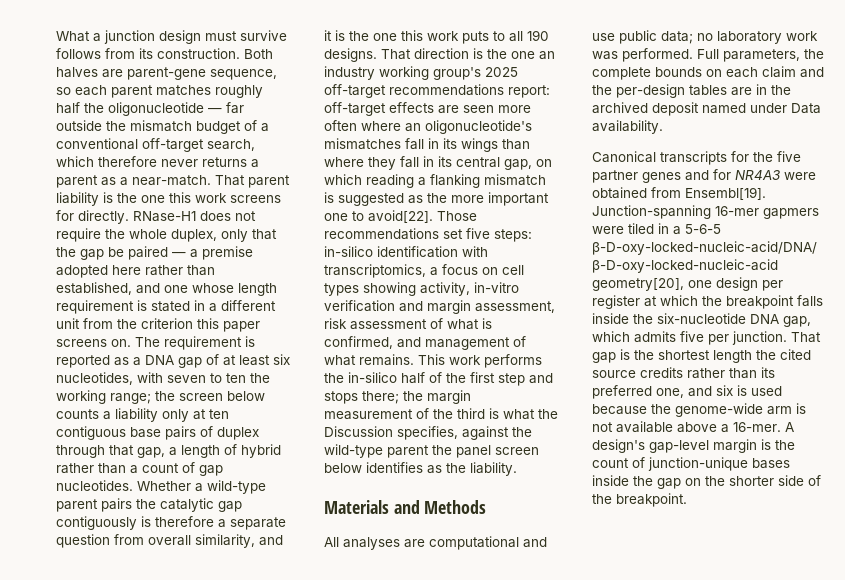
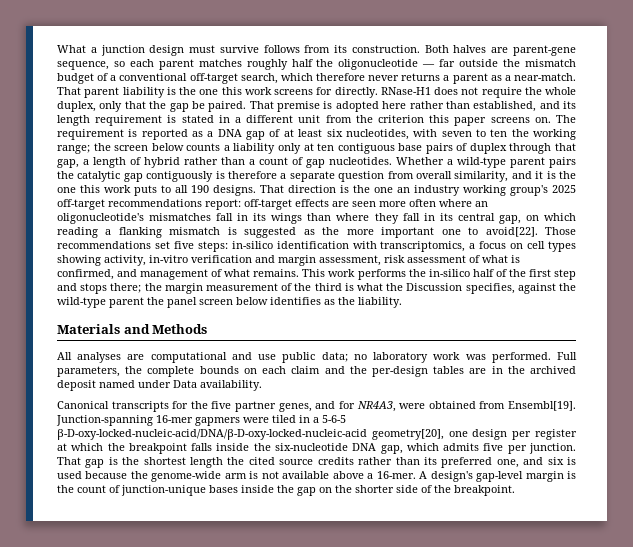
[128,246,253,260] paired — a premise -> [208,101,333,112] paired. That premise is
[164,283,234,293] one whose -> [563,101,576,109] its
[642,172,681,183] genes -> [278,403,312,412] genes,
[735,170,780,180] NR4A3 -> [356,401,396,412] NR4A3,

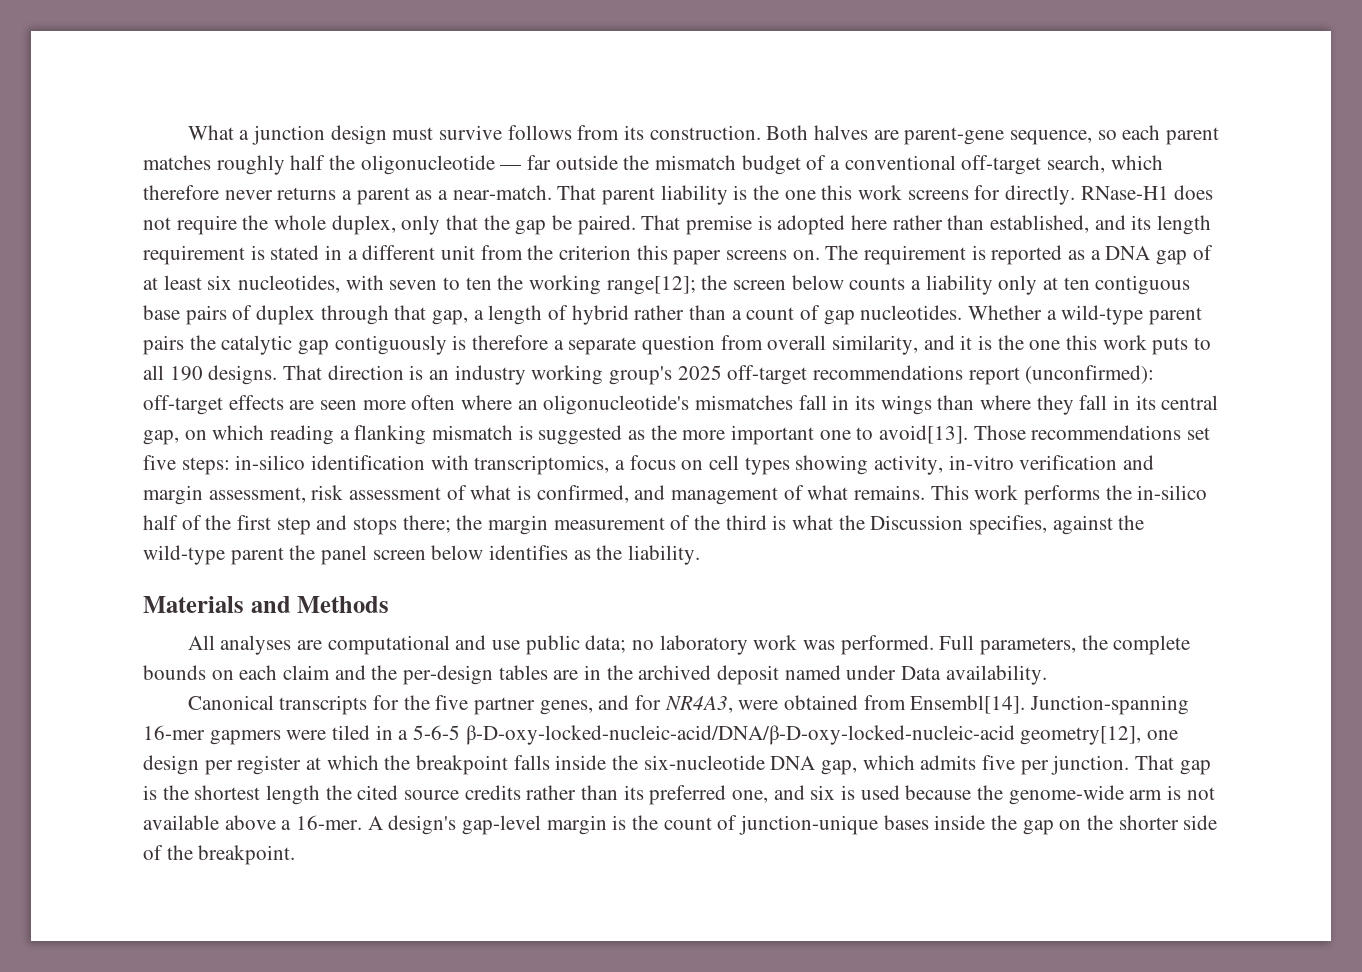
[57,145,90,154] range; -> [606,276,696,295] range[12];
[353,185,393,193] the one -> (424, 372) none
[205,199,241,210] report: -> [968,365,1155,385] report (unconfirmed):
[485,227,538,237] avoid[22]. -> [879,425,969,444] avoid[13].
[508,401,577,411] Ensembl[19]. -> [910,695,1026,714] Ensembl[14].
[371,429,444,440] geometry[20], -> [1020,726,1142,745] geometry[12],

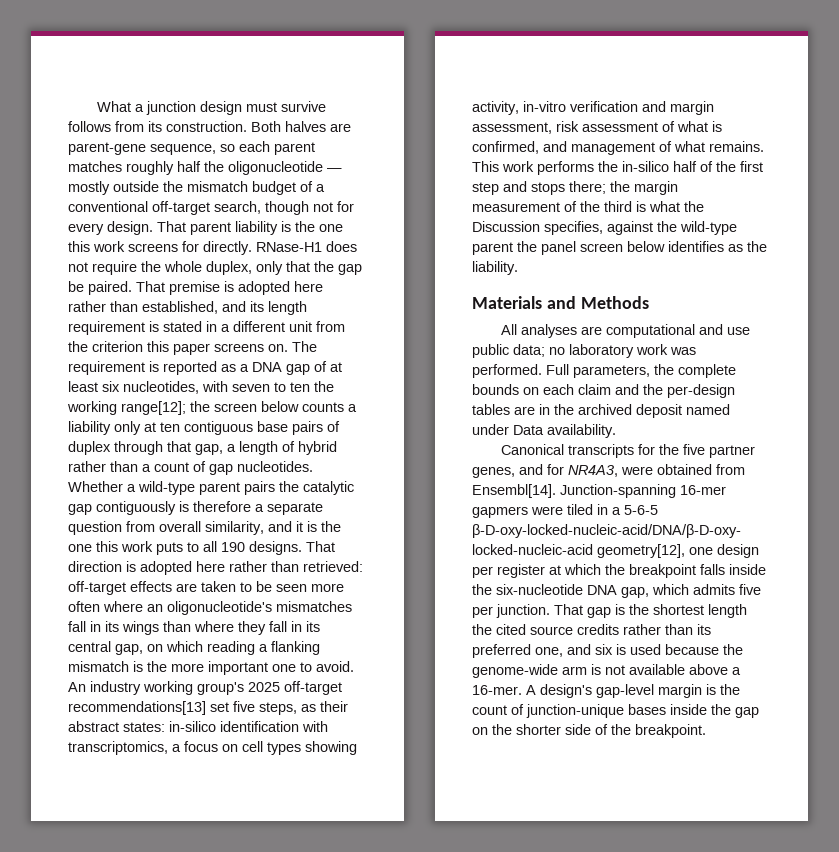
[527,155,552,170] far -> [68,181,110,195] mostly
[1110,155,1163,170] [143,185,552,205] which therefore never returns a parent as a near-match. -> [265,201,354,215] [68,221,153,235] though not for every design.
[429,365,1155,385] [143,395,315,415] an industry working group's 2025 off-target recommendations report (unconfirmed): off-target effects are -> [140,561,363,575] [68,581,272,595] adopted here rather than retrieved: off-target effects are taken to be
[538,425,646,445] suggested as -> (143, 666) none
[879,425,1211,444] [143,455,230,475] avoid[13]. Those recommendations set five steps: -> [316,661,354,672] [68,681,342,695] [68,701,348,715] [68,721,165,732] avoid. An industry working group's 2025 off-target recommendations[13] set five steps, as their abstract states:

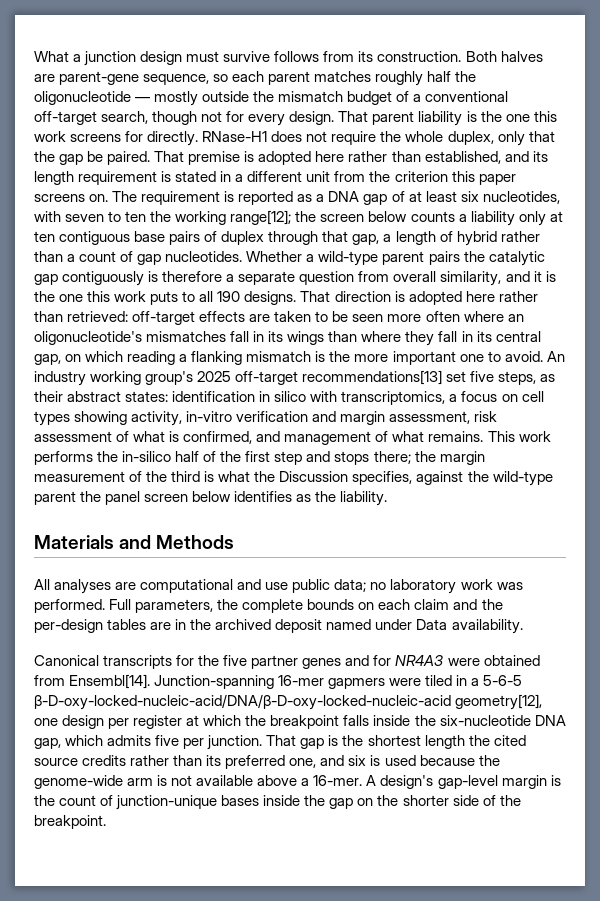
[169,721,299,732] in-silico identification -> [172,391,307,402] identification in silico
[472,467,515,478] genes, -> [302,658,342,669] genes
[568,465,618,477] NR4A3, -> [395,655,444,666] NR4A3

